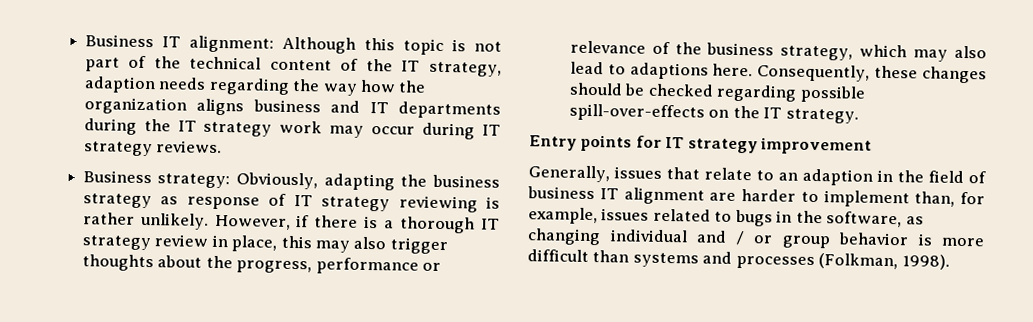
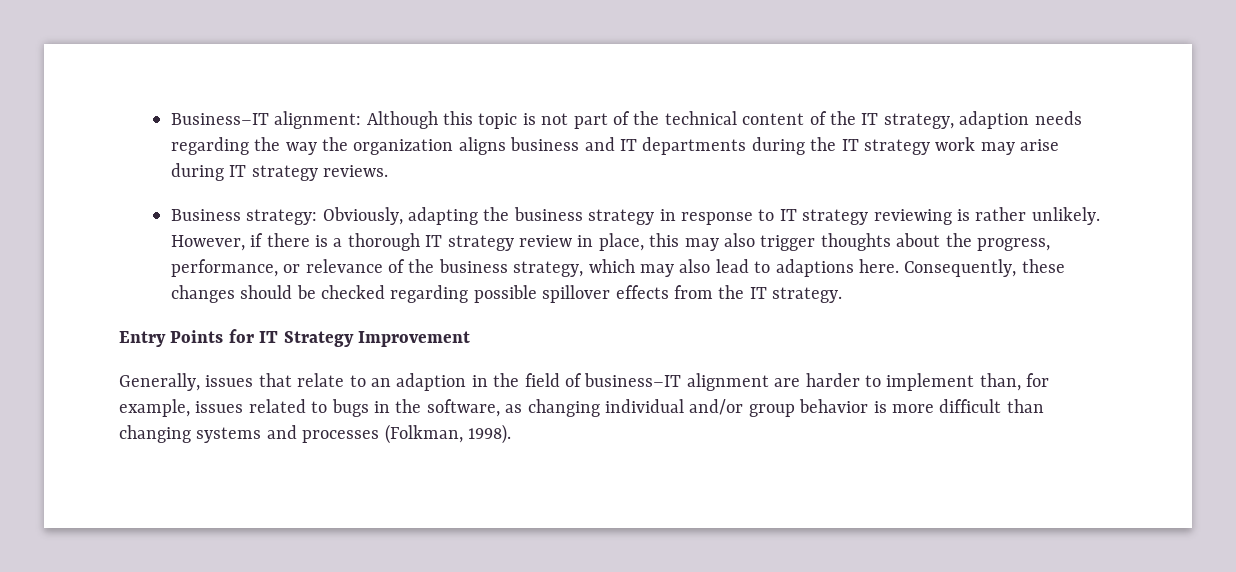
[84,34,181,48] Business IT -> [170,113,269,125] Business–IT
[360,79,397,93] how -> (317, 148) none
[371,126,416,135] occur -> [1020,139,1060,151] arise
[160,193,287,210] as response of -> [659,209,775,225] in response to
[315,257,419,275] performance -> [170,259,278,277] performance,
[568,103,730,122] spill-over-effects on -> [542,285,713,303] spillover effects from
[580,134,633,152] points -> [170,330,224,343] Points
[687,137,873,155] strategy improvement -> [283,331,470,347] Strategy Improvement
[527,186,619,200] business IT -> [584,373,682,387] business–IT
[696,230,773,246] and / or -> [689,399,744,415] and/or
(630, 256) none -> [119,425,191,443] changing

